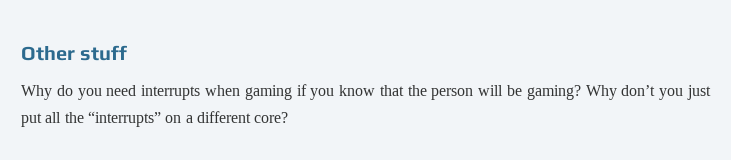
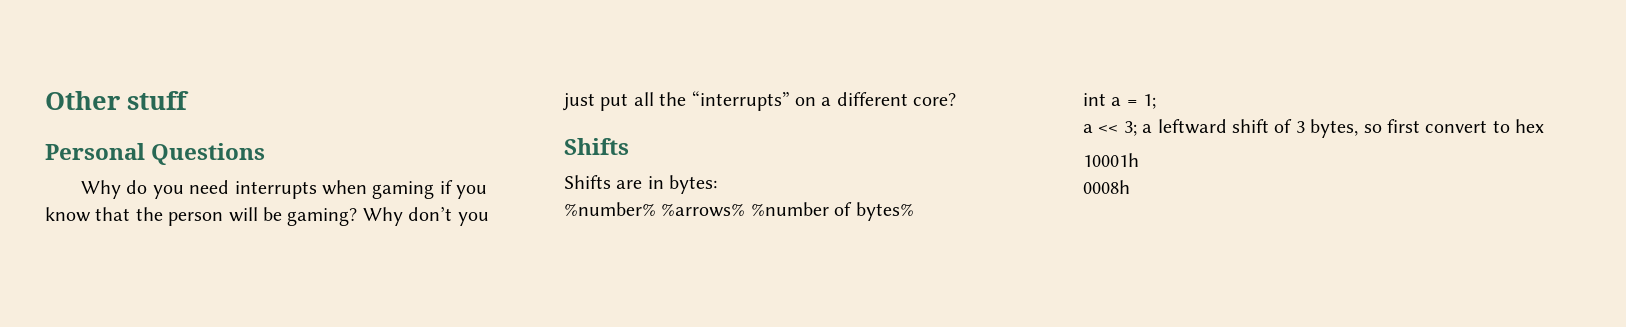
(128, 53) none -> [45,143,266,165] // Personal Questions
(289, 117) none -> [564,138,629,155] [564,175,718,194] [564,202,914,221] [1083,93,1157,109] [1083,119,1545,138] [1083,153,1139,167] [1083,180,1130,194] // Shifts // Shifts are in bytes: // %number% %arrows% %number of bytes% // int a = 1; // a << 3; a leftward shift of 3 bytes, so first convert to hex // 10001h // 0008h

